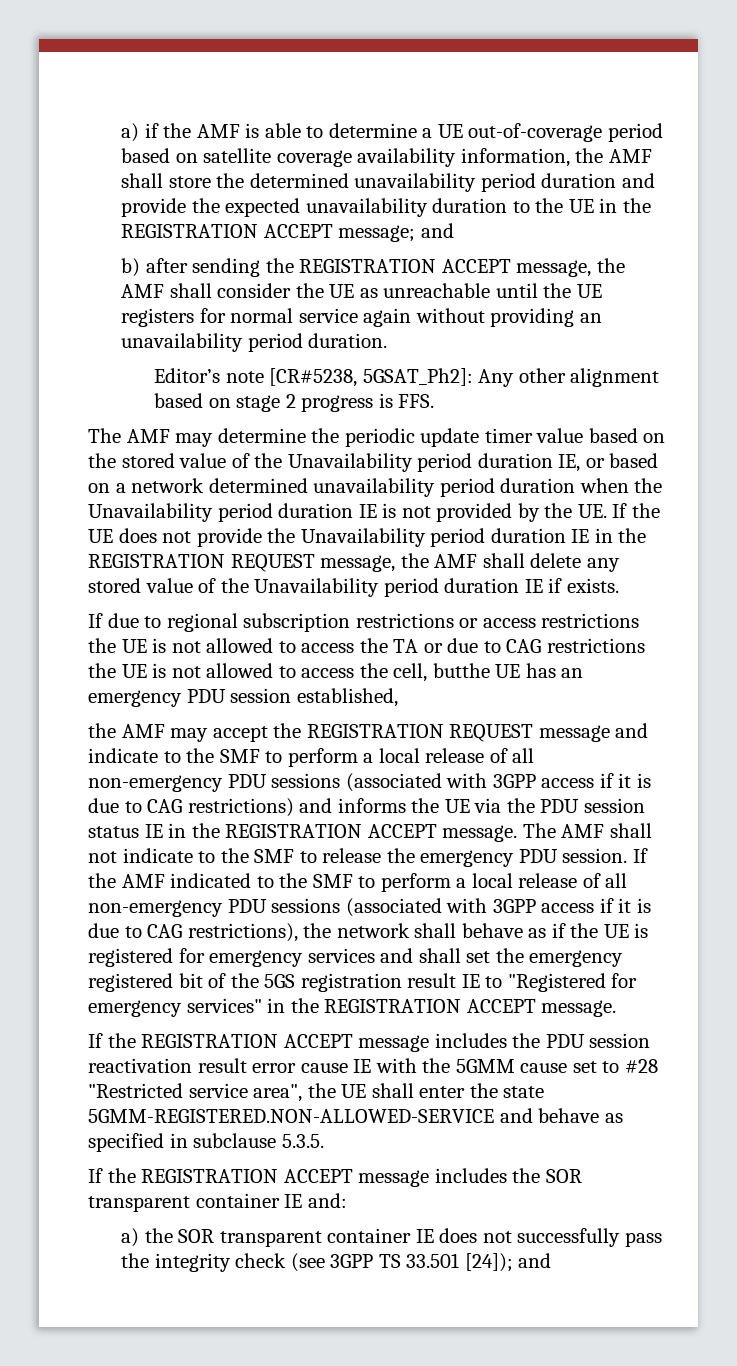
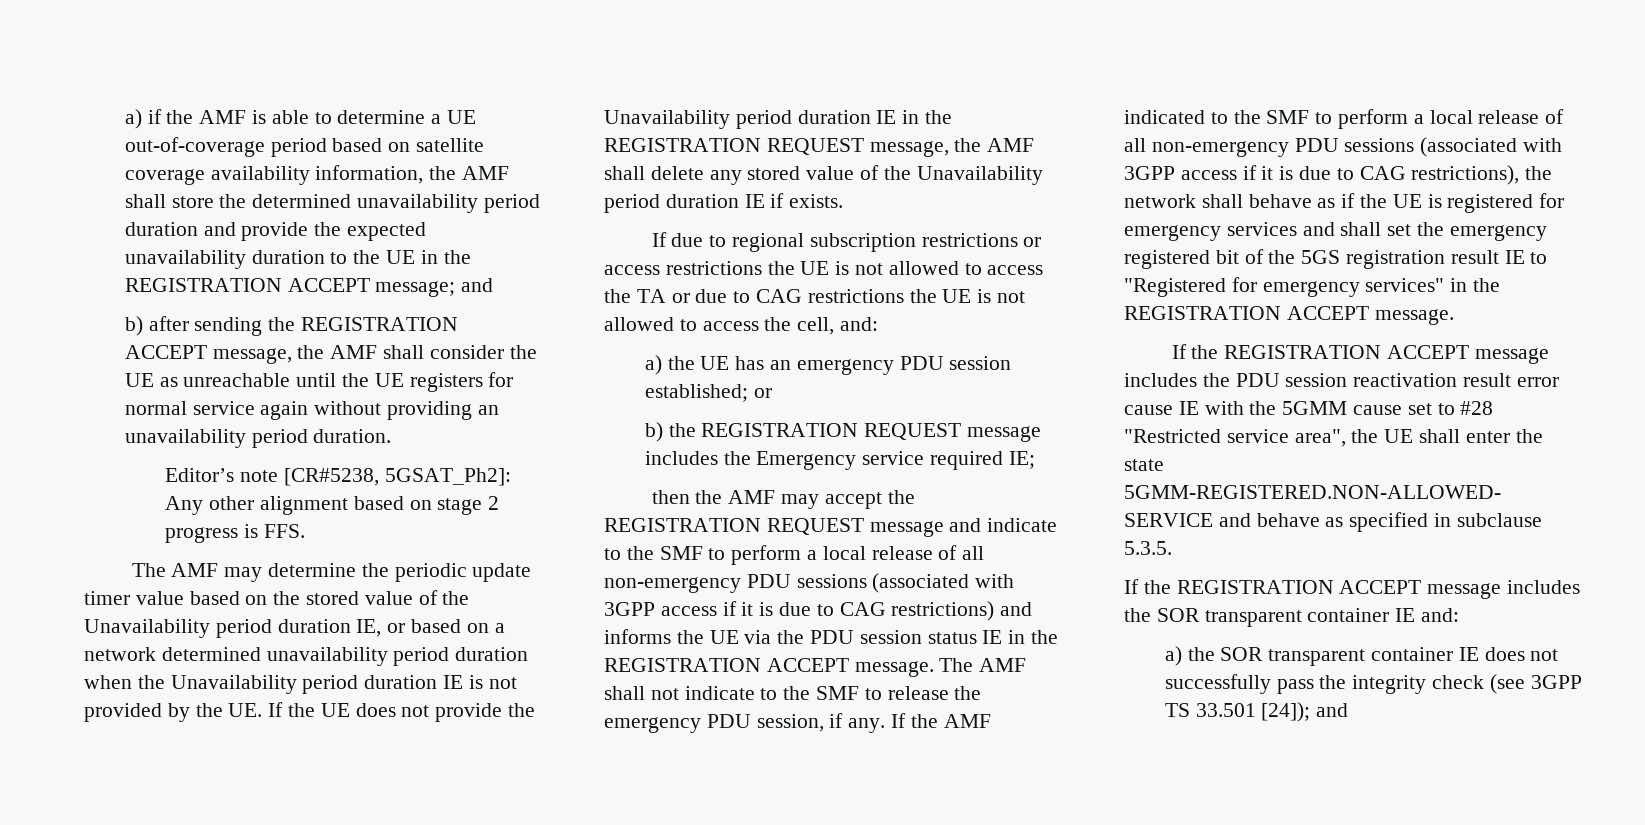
[432,663,490,678] butthe -> [840,317,879,331] [644,355,695,375] and: // a) the
[296,688,398,707] established, // -> [644,384,772,402] [644,422,1041,442] [644,451,1035,470] [651,490,690,504] established; or // b) the REGISTRATION REQUEST message includes the Emergency service required IE; // then
[562,848,628,863] session. -> [756,713,886,733] session, if any.

